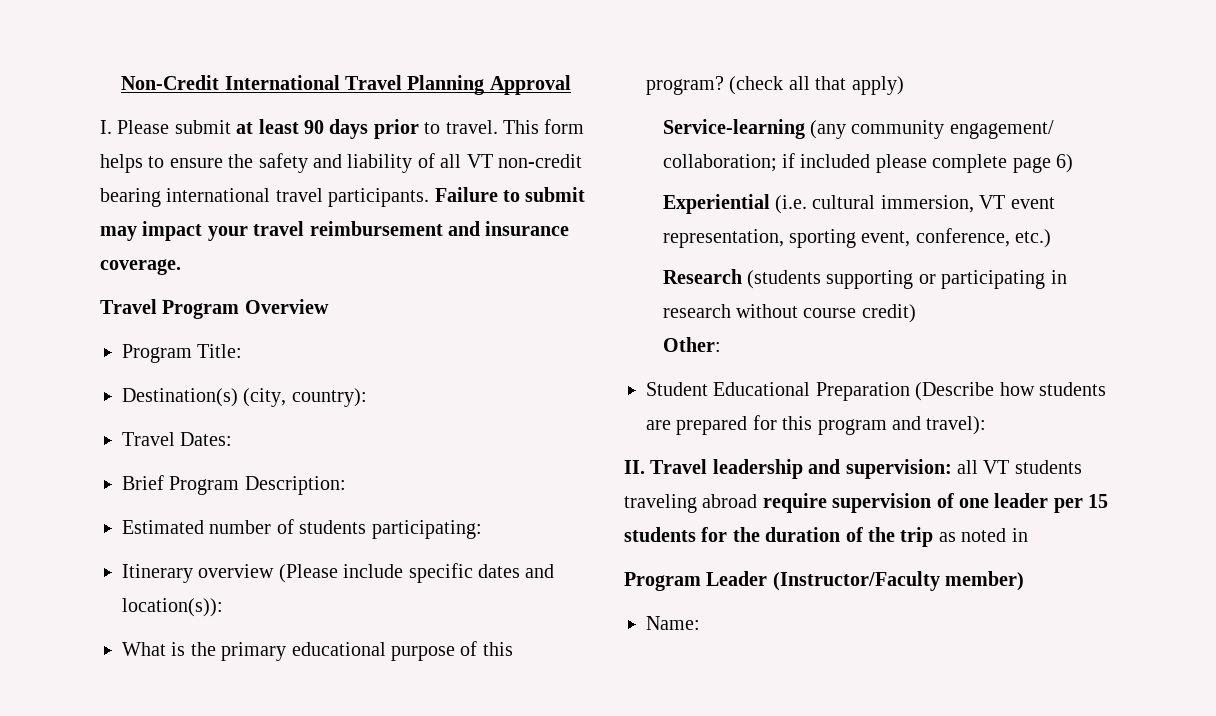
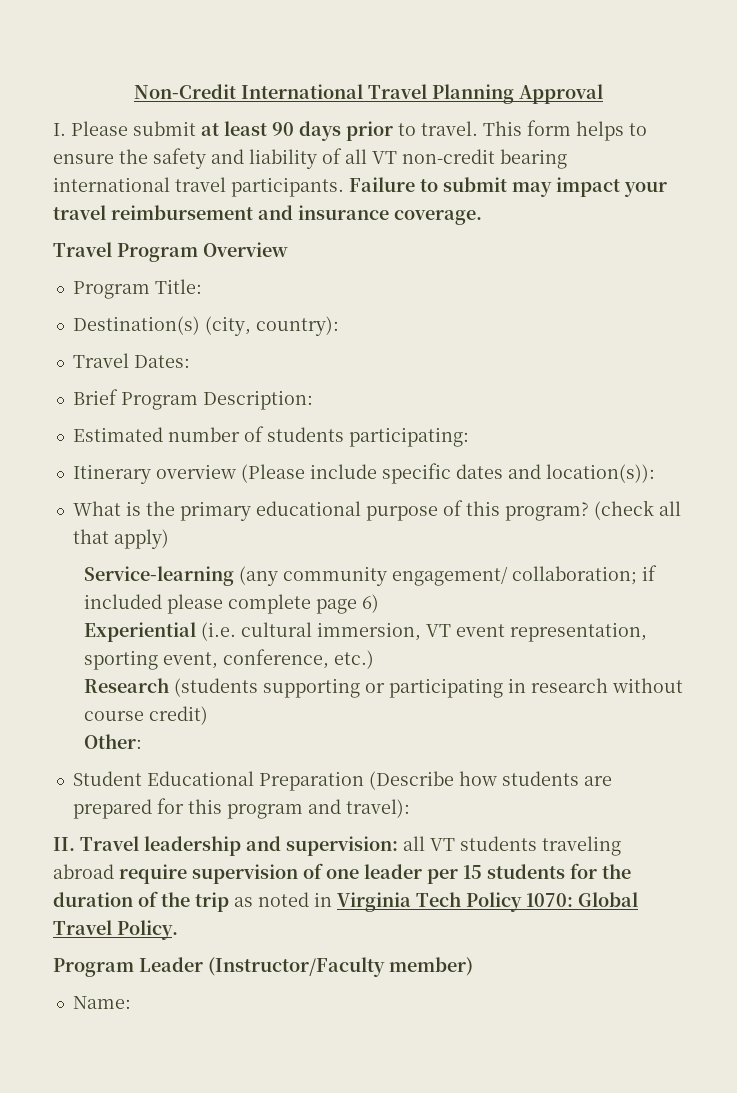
(1028, 535) none -> [337,892,638,912] [53,920,178,940] Virginia Tech Policy 1070: Global Travel Policy.

